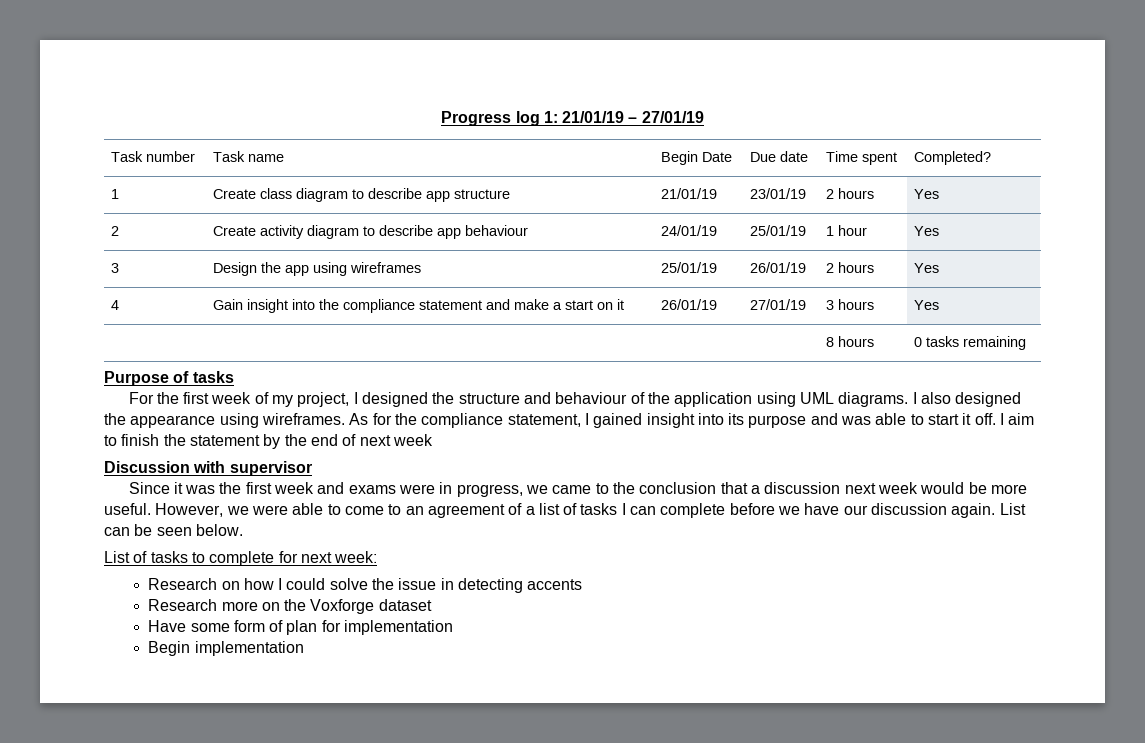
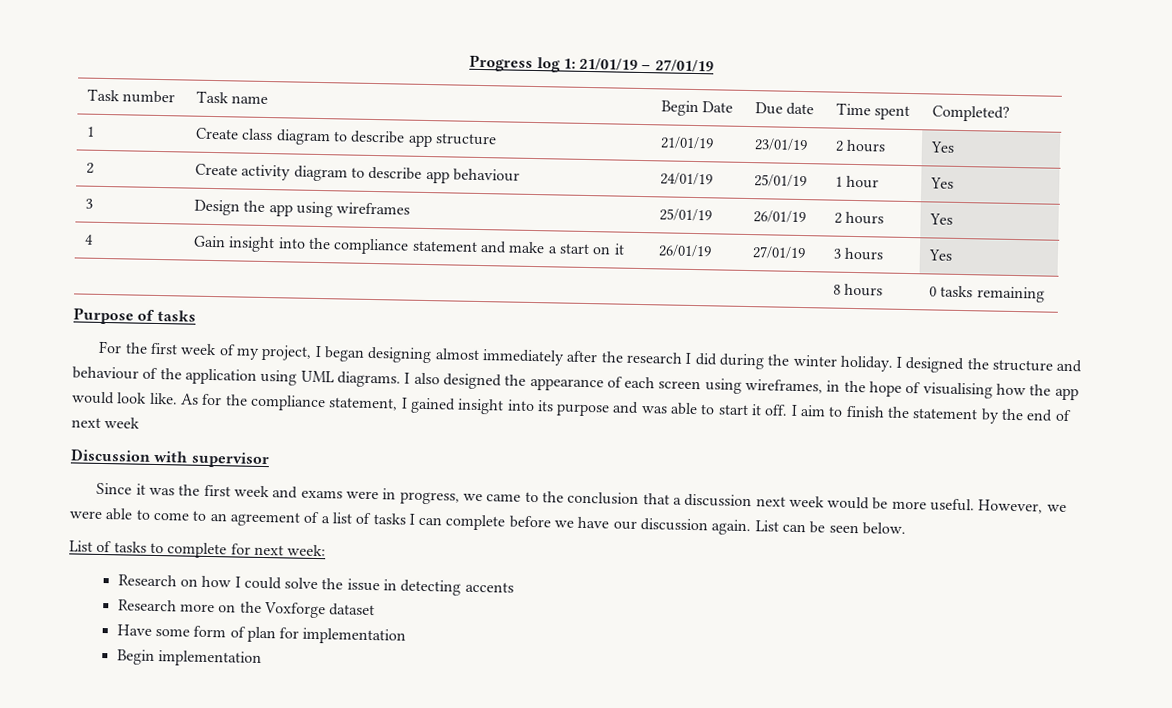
(358, 398) none -> [324,346,904,372] began designing almost immediately after the research I did during the winter holiday. I
[219,413,345,428] using wireframes. -> [606,376,1079,401] [71,391,178,405] of each screen using wireframes, in the hope of visualising how the app would look like.

